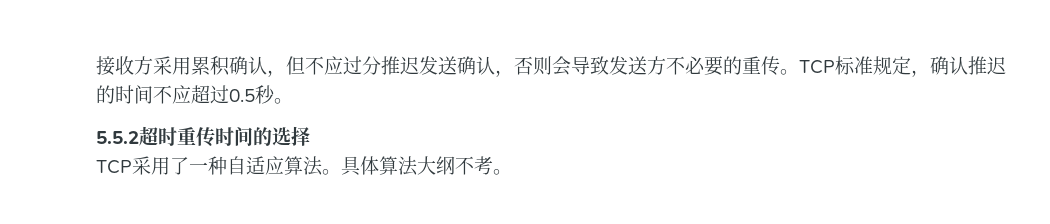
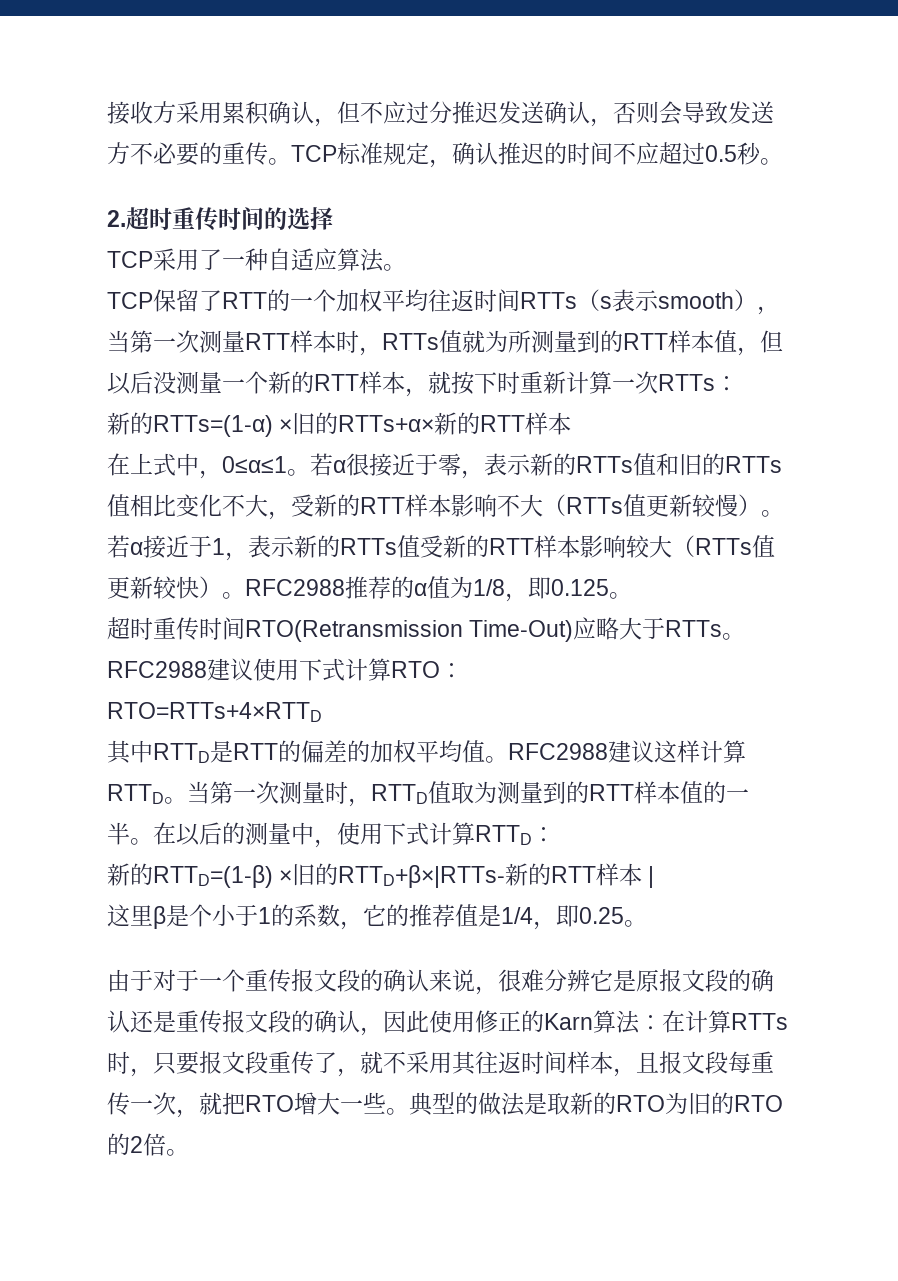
[96,131,139,144] 5.5.2 -> [107,210,126,227] 2.
[341,156,493,176] 具体算法大纲不考 -> [107,289,780,315] [107,330,783,356] [107,371,738,397] [107,412,572,437] [107,453,782,479] [107,494,784,520] [107,535,775,561] [107,576,632,602] [107,617,746,642] [107,658,463,681] [107,702,322,722] [107,740,746,764] [107,781,749,807] [107,822,555,848] [107,863,655,888] [107,904,647,930] [107,969,774,995] [107,1010,788,1036] [107,1051,774,1077] [107,1092,783,1118] [107,1133,166,1156] // TCP保留了RTT的一个加权平均往返时间RTTs（s表示smooth），当第一次测量RTT样本时，RTTs值就为所测量到的RTT样本值，但以后没测量一个新的RTT样本，就按下时重新计算一次RTTs： // 新的RTTs=(1-α) ×旧的RTTs+α×新的RTT样本 // 在上式中，0≤α≤1。若α很接近于零，表示新的RTTs值和旧的RTTs值相比变化不大，受新的RTT样本影响不大（RTTs值更新较慢）。若α接近于1，表示新的RTTs值受新的RTT样本影响较大（RTTs值更新较快）。RFC2988推荐的α值为1/8，即0.125。 // 超时重传时间RTO(Retransmission Time-Out)应略大于RTTs。RFC2988建议使用下式计算RTO： // RTO=RTTs+4×RTTD // 其中RTTD是RTT的偏差的加权平均值。RFC2988建议这样计算RTTD。当第一次测量时，RTTD值取为测量到的RTT样本值的一半。在以后的测量中，使用下式计算RTTD： // 新的RTTD=(1-β) ×旧的RTTD+β×|RTTs-新的RTT样本 | // 这里β是个小于1的系数，它的推荐值是1/4，即0.25。 // 由于对于一个重传报文段的确认来说，很难分辨它是原报文段的确认还是重传报文段的确认，因此使用修正的Karn算法：在计算RTTs时，只要报文段重传了，就不采用其往返时间样本，且报文段每重传一次，就把RTO增大一些。典型的做法是取新的RTO为旧的RTO的2倍

